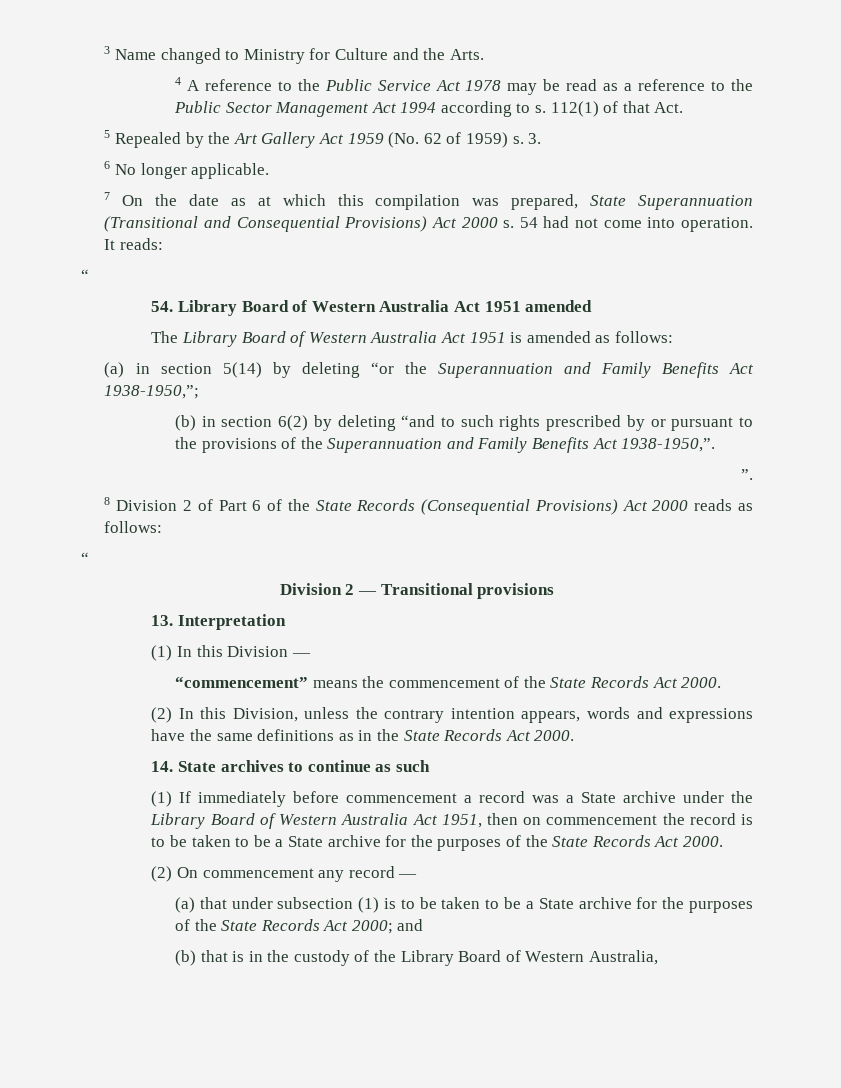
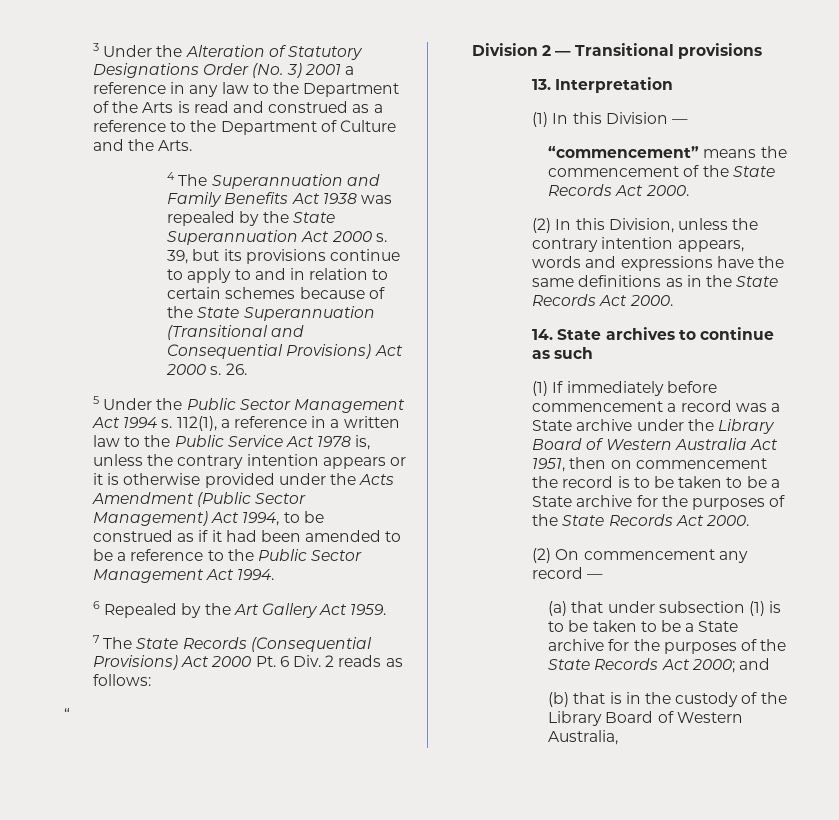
[115,48,331,64] Name changed to Ministry for -> [103,45,364,60] [93,63,355,78] [93,82,400,97] [93,101,383,113] [93,120,337,135] Under the Alteration of Statutory Designations Order (No. 3) 2001 a reference in any law to the Department of the Arts is read and construed as a reference to the Department of
[186,79,754,95] [173,101,684,117] [104,130,542,148] [104,161,270,179] [104,192,579,210] A reference to the Public Service Act 1978 may be read as a reference to the Public Sector Management Act 1994 according to s. 112(1) of that Act. // 5 Repealed by the Art Gallery Act 1959 (No. 62 of 1959) s. 3. // 6 No longer applicable. // 7 On the date as at which this compilation was prepared, -> [178,174,380,189] [167,192,392,207] [167,211,335,226] [167,230,387,245] [167,249,400,264] [167,268,389,283] [167,287,385,299] [167,306,194,318] The Superannuation and Family Benefits Act 1938 was repealed by the State Superannuation Act 2000 s. 39, but its provisions continue to apply to and in relation to certain schemes because of the
[519,216,753,232] [104,238,164,250] [81,269,89,281] [151,300,593,316] [151,331,673,347] [104,362,754,378] [104,385,200,399] [174,415,753,431] [174,437,716,453] [741,469,753,480] [104,497,310,511] 54 had not come into operation. It reads: // “ // 54. Library Board of Western Australia Act 1951 amended // The Library Board of Western Australia Act 1951 is amended as follows: // (a) in section 5(14) by deleting “or the Superannuation and Family Benefits Act 1938-1950,”; // (b) in section 6(2) by deleting “and to such rights prescribed by or pursuant to the provisions of the Superannuation and Family Benefits Act 1938-1950,”. // ”. // 8 Division 2 of Part 6 of the -> [225,363,247,375] [93,396,406,413] [92,416,400,431] [93,435,371,450] [93,454,407,469] [93,473,395,488] [92,492,307,507] [93,511,324,526] [93,530,402,542] [93,549,363,561] [93,569,275,583] [93,601,387,618] [93,635,133,649] 26. // 5 Under the Public Sector Management Act 1994 s. 112(1), a reference in a written law to the Public Service Act 1978 is, unless the contrary intention appears or it is otherwise provided under the Acts Amendment (Public Sector Management) Act 1994, to be construed as if it had been amended to be a reference to the Public Sector Management Act 1994. // 6 Repealed by the Art Gallery Act 1959. // 7 The
(689, 505) none -> [255,655,335,667] Pt. 6 Div. 2

